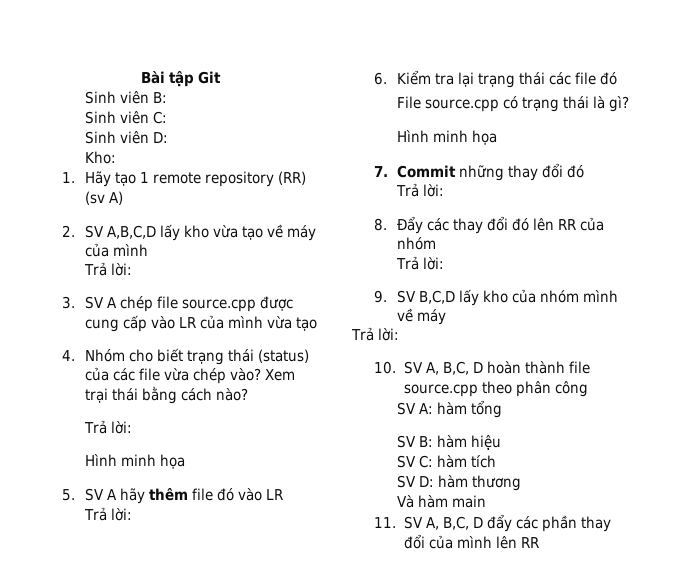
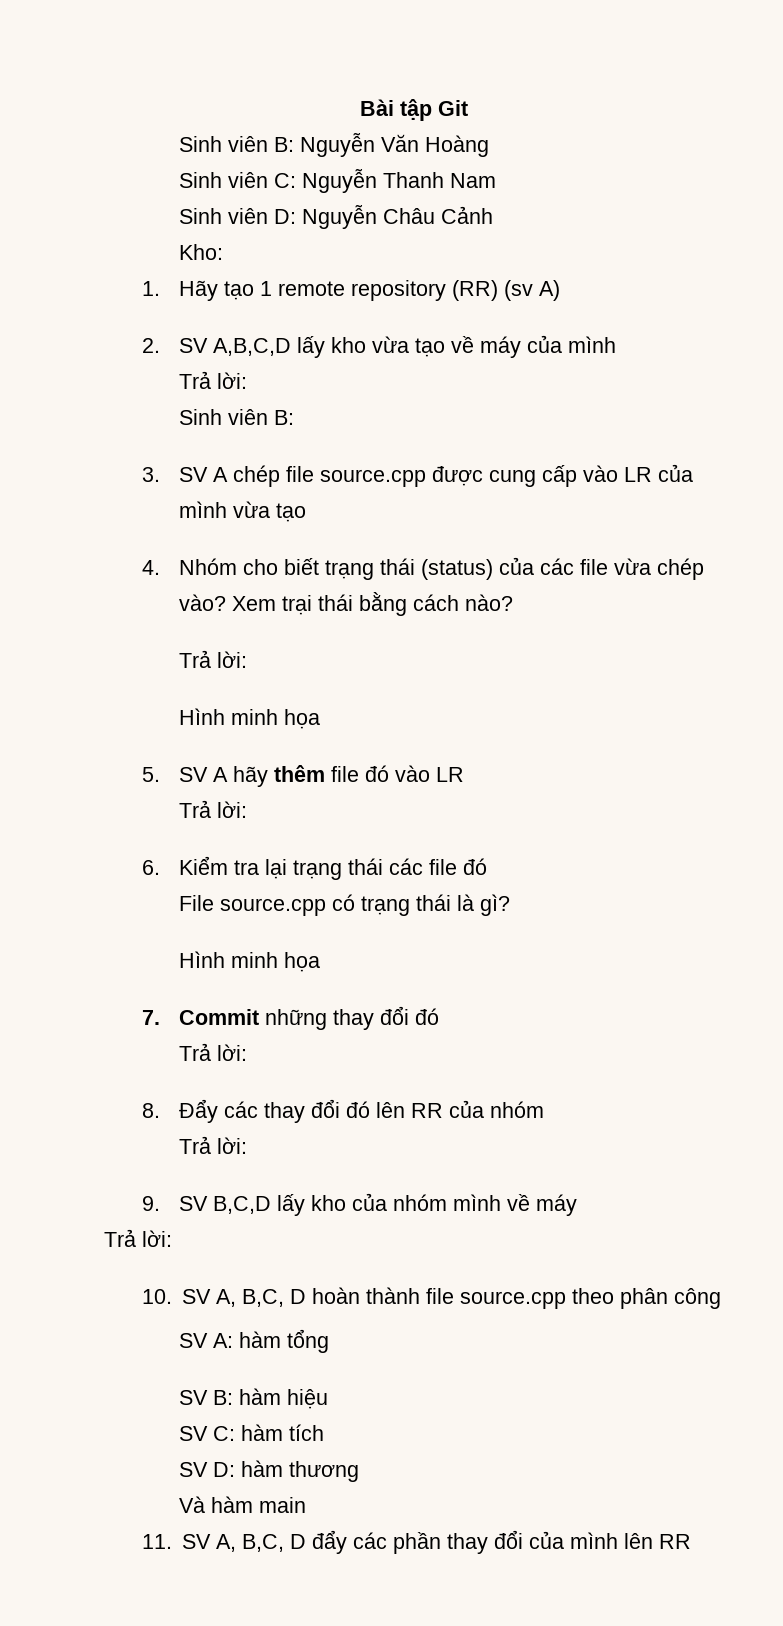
(167, 97) none -> [300,133,490,157] Nguyễn Văn Hoàng
(167, 117) none -> [302,169,497,193] Nguyễn Thanh Nam
(168, 137) none -> [302,205,494,229] Nguyễn Châu Cảnh
(132, 269) none -> [179,409,295,425] // Sinh viên B:

